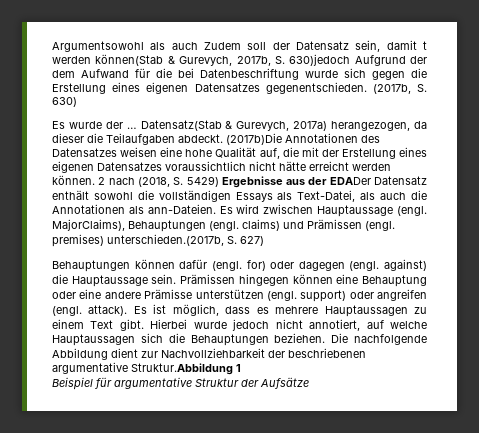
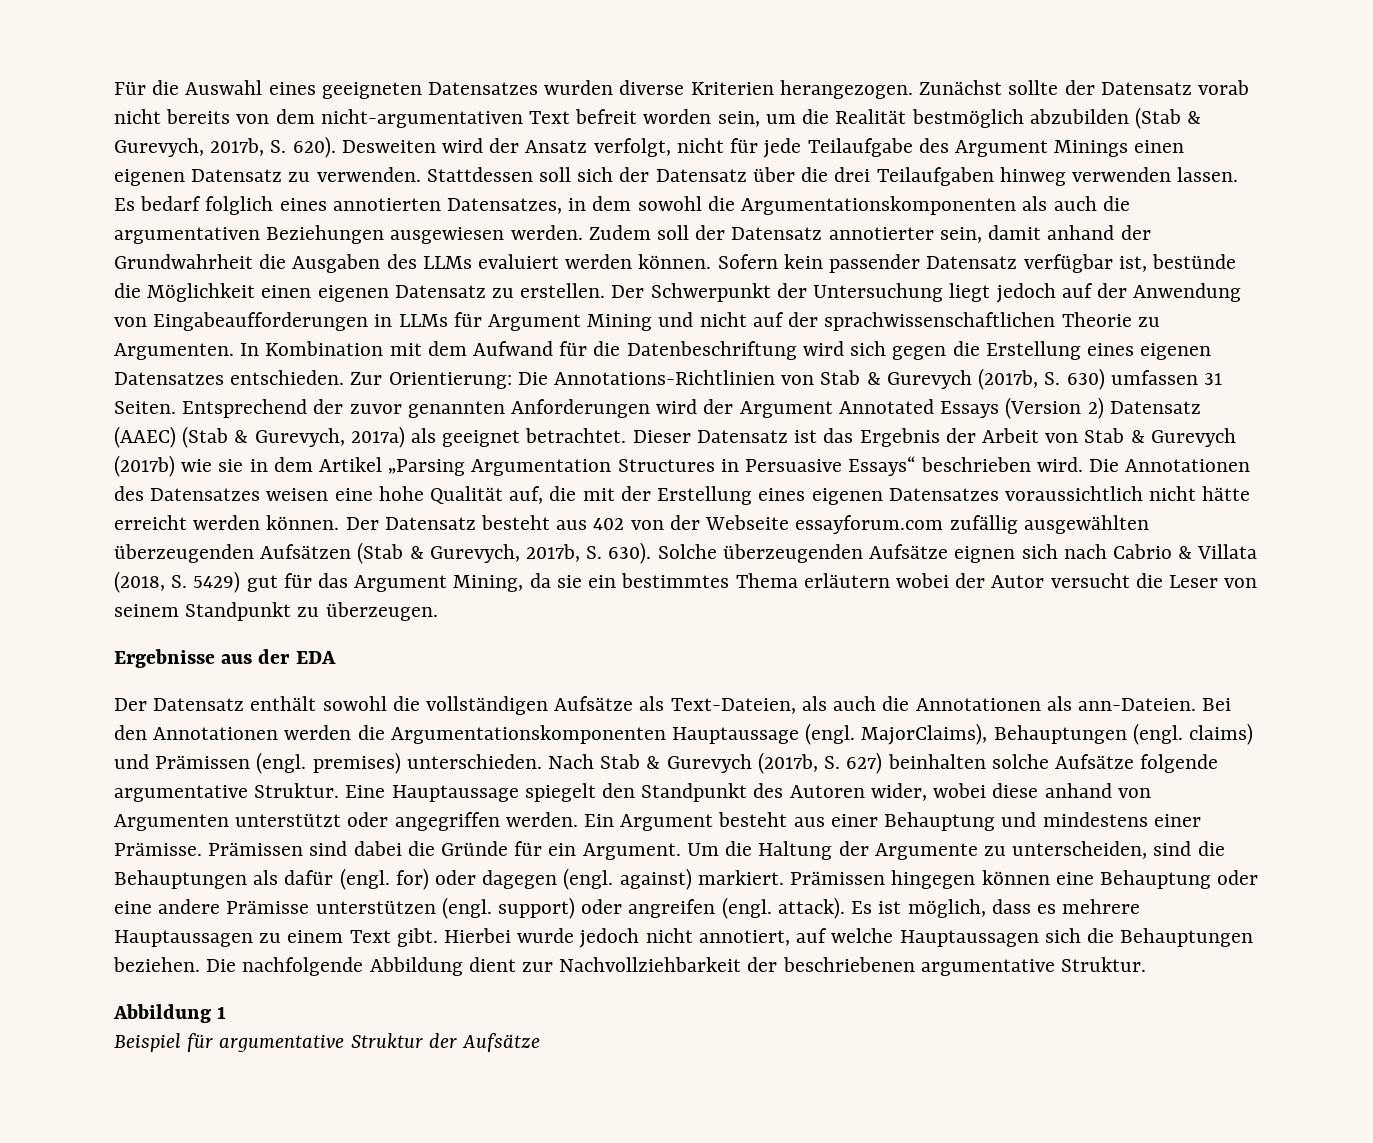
[52,41,198,52] Argumentsowohl als auch -> [114,80,1249,99] [114,107,1202,129] [114,136,1185,158] [114,167,1239,186] [114,196,1130,215] [114,225,583,244] Für die Auswahl eines geeigneten Datensatzes wurden diverse Kriterien herangezogen. Zunächst sollte der Datensatz vorab nicht bereits von dem nicht-argumentativen Text befreit worden sein, um die Realität bestmöglich abzubilden (Stab & Gurevych, 2017b, S. 620). Desweiten wird der Ansatz verfolgt, nicht für jede Teilaufgabe des Argument Minings einen eigenen Datensatz zu verwenden. Stattdessen soll sich der Datensatz über die drei Teilaufgaben hinweg verwenden lassen. Es bedarf folglich eines annotierten Datensatzes, in dem sowohl die Argumentationskomponenten als auch die argumentativen Beziehungen ausgewiesen werden.
(349, 45) none -> [828,227,934,240] annotierter
[422,41,427,50] [52,54,427,66] t werden können(Stab & Gurevych, 2017b, S. 630)jedoch Aufgrund der -> [1047,225,1151,240] [114,254,1236,273] [114,283,1242,303] [114,312,1160,331] [114,341,422,360] anhand der Grundwahrheit die Ausgaben des LLMs evaluiert werden können. Sofern kein passender Datensatz verfügbar ist, bestünde die Möglichkeit einen eigenen Datensatz zu erstellen. Der Schwerpunkt der Untersuchung liegt jedoch auf der Anwendung von Eingabeaufforderungen in LLMs für Argument Mining und nicht auf der sprachwissenschaftlichen Theorie zu Argumenten. In Kombination mit
[178,68,338,80] bei Datenbeschriftung wurde -> [626,341,844,360] Datenbeschriftung wird
[265,82,427,94] [52,97,77,107] [52,120,427,131] [52,133,282,145] gegenentschieden. (2017b, S. 630) // Es wurde der … Datensatz(Stab & Gurevych, 2017a) herangezogen, da dieser die Teilaufgaben abdeckt. (2017b)Die -> [230,368,1222,390] [114,397,1201,419] [114,426,1236,448] [114,455,1119,477] entschieden. Zur Orientierung: Die Annotations-Richtlinien von Stab & Gurevych (2017b, S. 630) umfassen 31 Seiten. Entsprechend der zuvor genannten Anforderungen wird der Argument Annotated Essays (Version 2) Datensatz (AAEC) (Stab & Gurevych, 2017a) als geeignet betrachtet. Dieser Datensatz ist das Ergebnis der Arbeit von Stab & Gurevych (2017b) wie sie in dem Artikel „Parsing Argumentation Structures in Persuasive Essays“ beschrieben wird. Die
[98,176,219,187] 2 nach (2018, S. 5429) -> [345,515,1149,534] [114,542,1258,564] [114,571,1258,593] [114,602,438,621] Der Datensatz besteht aus 402 von der Webseite essayforum.com zufällig ausgewählten überzeugenden Aufsätzen (Stab & Gurevych, 2017b, S. 630). Solche überzeugenden Aufsätze eignen sich nach Cabrio & Villata (2018, S. 5429) gut für das Argument Mining, da sie ein bestimmtes Thema erläutern wobei der Autor versucht die Leser von seinem Standpunkt zu überzeugen. //
[329,177,371,185] EDADer -> [295,651,336,664] [114,698,147,711] EDA // Der
[235,190,356,202] Essays als Text-Datei, -> [554,696,796,714] Aufsätze als Text-Dateien,
[219,204,314,214] Es wird zwischen -> [1202,698,1232,711] [114,725,666,744] Bei den Annotationen werden die Argumentationskomponenten
[107,234,264,246] [52,259,175,272] unterschieden.(2017b, S. 627) // Behauptungen können -> [406,752,1219,774] [114,783,1151,802] [114,812,1201,831] [114,841,1225,860] [114,870,279,889] unterschieden. Nach Stab & Gurevych (2017b, S. 627) beinhalten solche Aufsätze folgende argumentative Struktur. Eine Hauptaussage spiegelt den Standpunkt des Autoren wider, wobei diese anhand von Argumenten unterstützt oder angegriffen werden. Ein Argument besteht aus einer Behauptung und mindestens einer Prämisse. Prämissen sind dabei die Gründe für ein Argument. Um die Haltung der Argumente zu unterscheiden, sind die Behauptungen als
[52,274,177,287] die Hauptaussage sein. -> [697,870,784,885] markiert.
[131,363,233,375] Struktur.Abbildung -> [1061,957,1147,972] [113,1004,211,1023] Struktur. // Abbildung

